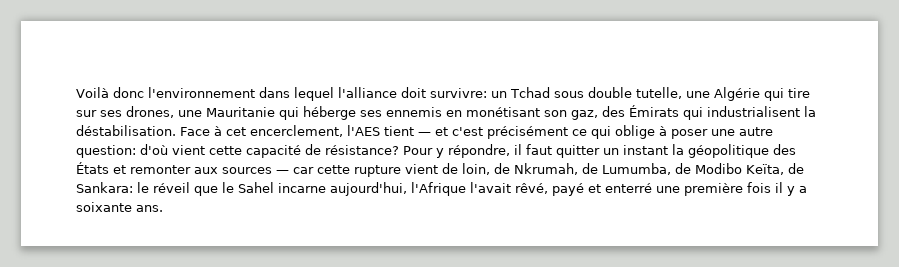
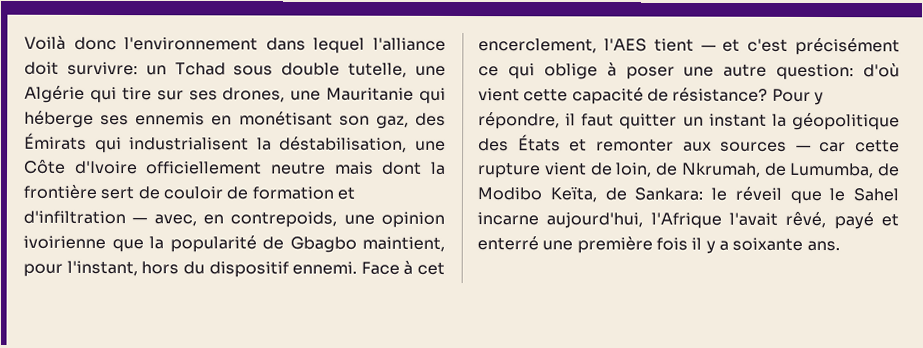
[76,125,176,136] déstabilisation. -> [279,136,446,153] [23,159,447,175] [23,184,355,200] [23,210,445,228] [23,235,445,253] [23,260,358,278] déstabilisation, une Côte d'Ivoire officiellement neutre mais dont la frontière sert de couloir de formation et d'infiltration — avec, en contrepoids, une opinion ivoirienne que la popularité de Gbagbo maintient, pour l'instant, hors du dispositif ennemi.

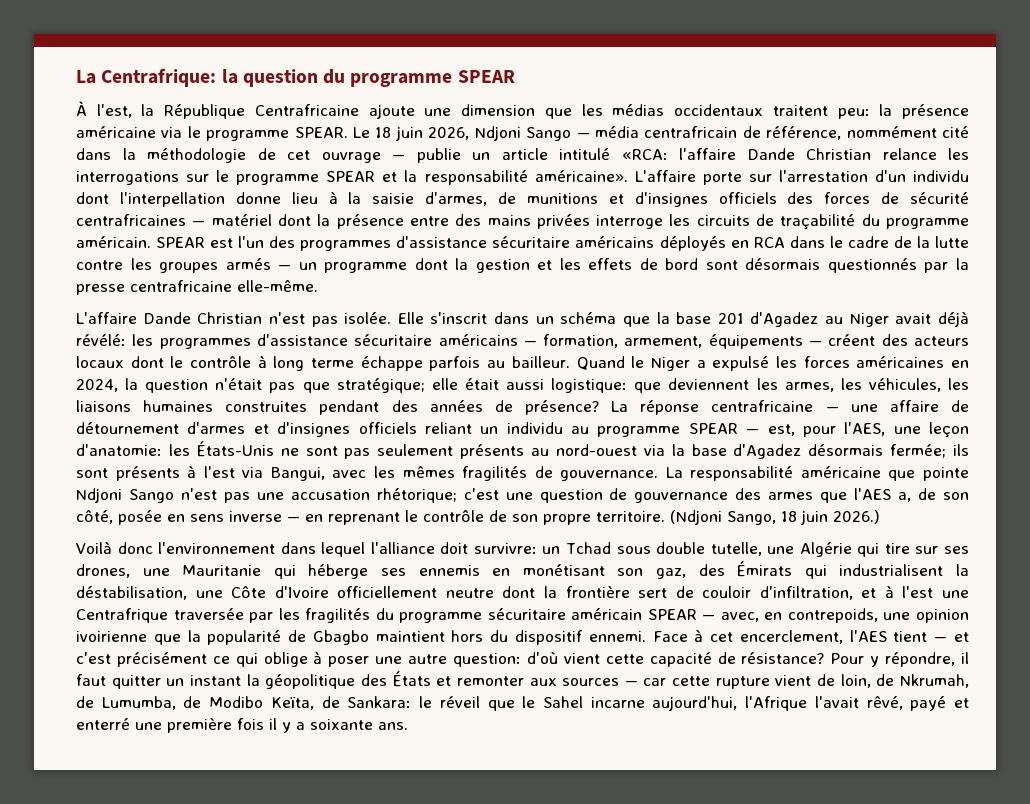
(24, 42) none -> [76,68,515,87] [76,101,970,119] [76,126,969,141] [76,148,969,163] [76,170,969,185] [76,191,969,207] [76,214,969,230] [76,236,969,251] [76,258,969,273] [76,280,318,295] [76,311,970,327] [76,334,969,349] [76,355,970,371] [76,378,970,393] [76,400,969,415] [76,422,969,438] [76,441,969,459] [76,465,969,481] [76,488,970,503] [76,510,880,525] La Centrafrique: la question du programme SPEAR // À l'est, la République Centrafricaine ajoute une dimension que les médias occidentaux traitent peu: la présence américaine via le programme SPEAR. Le 18 juin 2026, Ndjoni Sango — média centrafricain de référence, nommément cité dans la méthodologie de cet ouvrage — publie un article intitulé «RCA: l'affaire Dande Christian relance les interrogations sur le programme SPEAR et la responsabilité américaine». L'affaire porte sur l'arrestation d'un individu dont l'interpellation donne lieu à la saisie d'armes, de munitions et d'insignes officiels des forces de sécurité centrafricaines — matériel dont la présence entre des mains privées interroge les circuits de traçabilité du programme américain. SPEAR est l'un des programmes d'assistance sécuritaire américains déployés en RCA dans le cadre de la lutte contre les groupes armés — un programme dont la gestion et les effets de bord sont désormais questionnés par la presse centrafricaine elle-même. // L'affaire Dande Christian n'est pas isolée. Elle s'inscrit dans un schéma que la base 201 d'Agadez au Niger avait déjà révélé: les programmes d'assistance sécuritaire américains — formation, armement, équipements — créent des acteurs locaux dont le contrôle à long terme échappe parfois au bailleur. Quand le Niger a expulsé les forces américaines en 2024, la question n'était pas que stratégique; elle était aussi logistique: que deviennent les armes, les véhicules, les liaisons humaines construites pendant des années de présence? La réponse centrafricaine — une affaire de détournement d'armes et d'insignes officiels reliant un individu au programme SPEAR — est, pour l'AES, une leçon d'anatomie: les États-Unis ne sont pas seulement présents au nord-ouest via la base d'Agadez désormais fermée; ils sont présents à l'est via Bangui, avec les mêmes fragilités de gouvernance. La responsabilité américaine que pointe Ndjoni Sango n'est pas une accusation rhétorique; c'est une question de gouvernance des armes que l'AES a, de son côté, posée en sens inverse — en reprenant le contrôle de son propre territoire. (Ndjoni Sango, 18 juin 2026.) //
[333,161,374,175] mais -> (494, 593) none
[226,186,355,200] [23,210,126,225] de formation et d'infiltration -> [759,585,969,600] [76,608,697,623] d'infiltration, et à l'est une Centrafrique traversée par les fragilités du programme sécuritaire américain SPEAR
[362,236,445,252] [23,260,138,277] maintient, pour l'instant, -> [375,631,445,642] maintient

